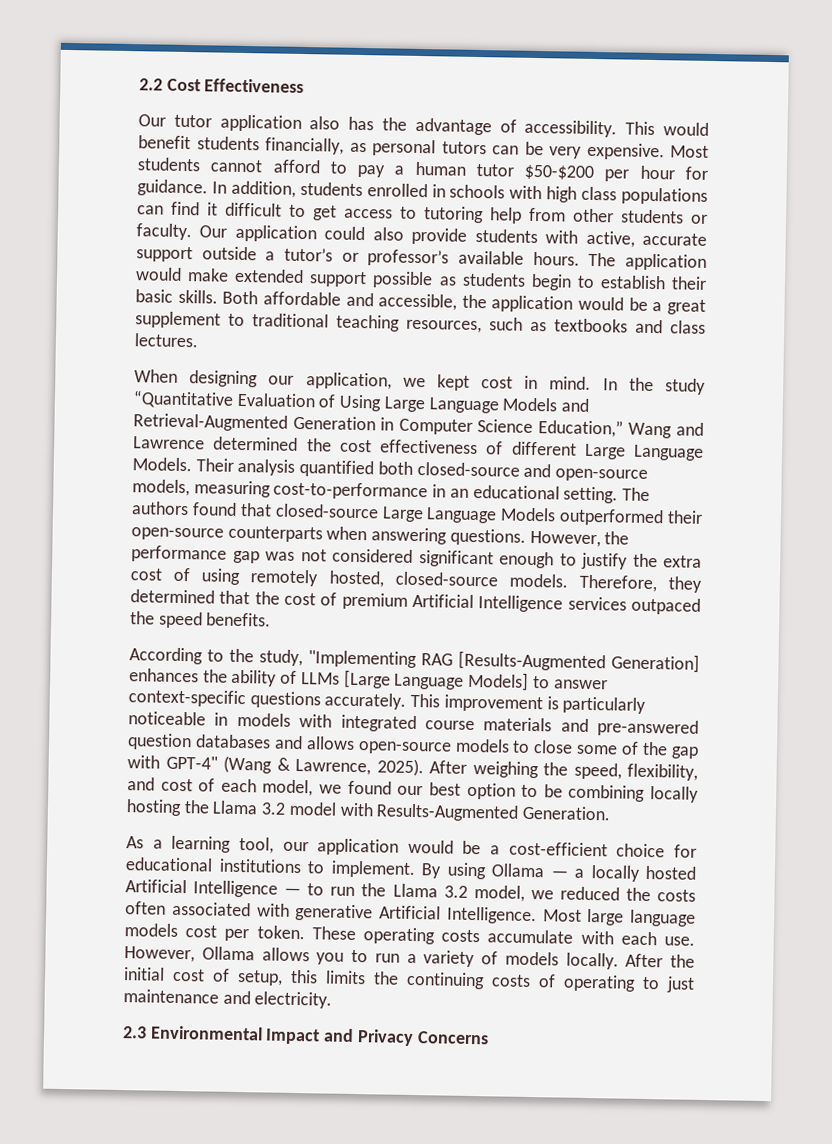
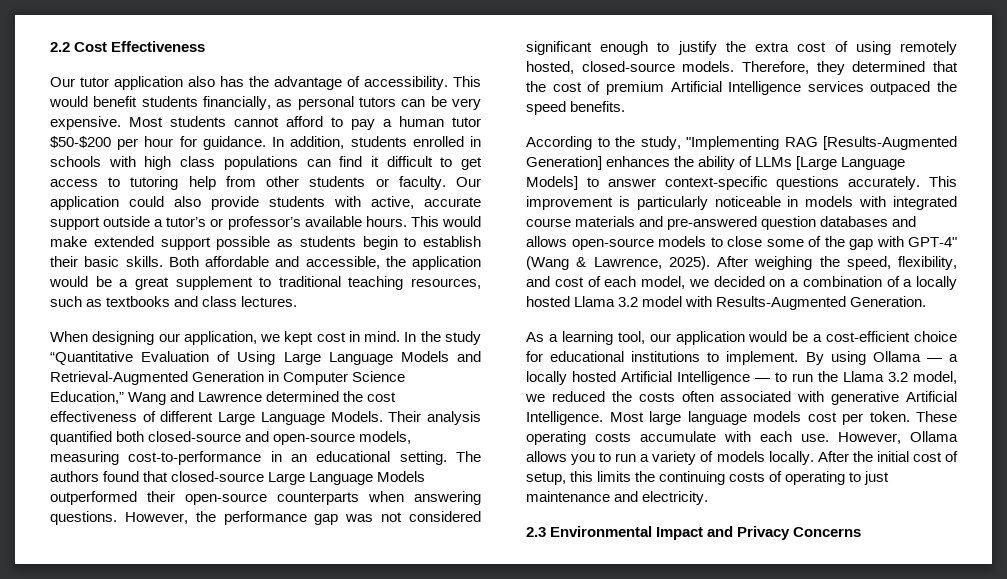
[588,252,707,271] The application -> [410,216,439,227] This
[347,780,700,803] [126,799,210,817] found our best option to be combining locally hosting the -> [713,276,957,290] [526,296,570,307] decided on a combination of a locally hosted

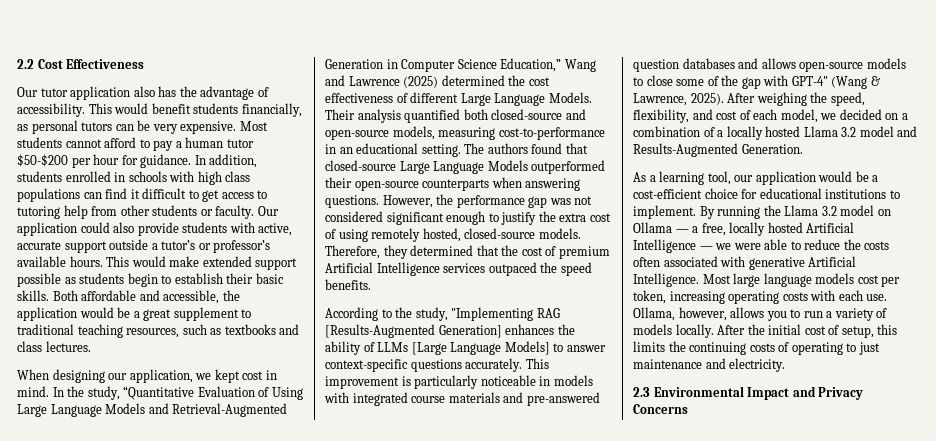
[444,331,481,345] study -> [87,386,120,400] study,
(263, 397) none -> [403,76,439,88] (2025)
[685,296,713,307] with -> [897,126,918,137] and
[830,351,866,365] using -> [717,205,891,219] running the Llama 3.2 model on
(958, 358) none -> [701,223,726,236] free,
[775,371,957,384] [525,391,605,402] to run the Llama 3.2 model, we reduced -> [715,239,841,250] we were able to reduce
[869,411,957,422] token. These -> [633,290,725,304] token, increasing
[640,431,716,442] accumulate -> (808, 296) none
[838,431,958,444] However, Ollama -> [633,307,727,321] Ollama, however,

